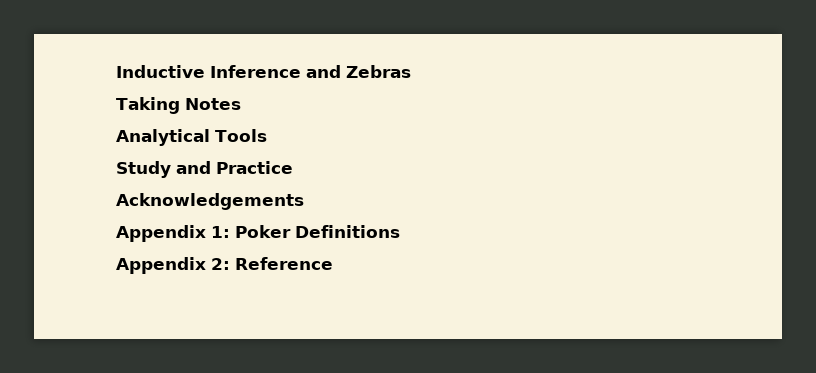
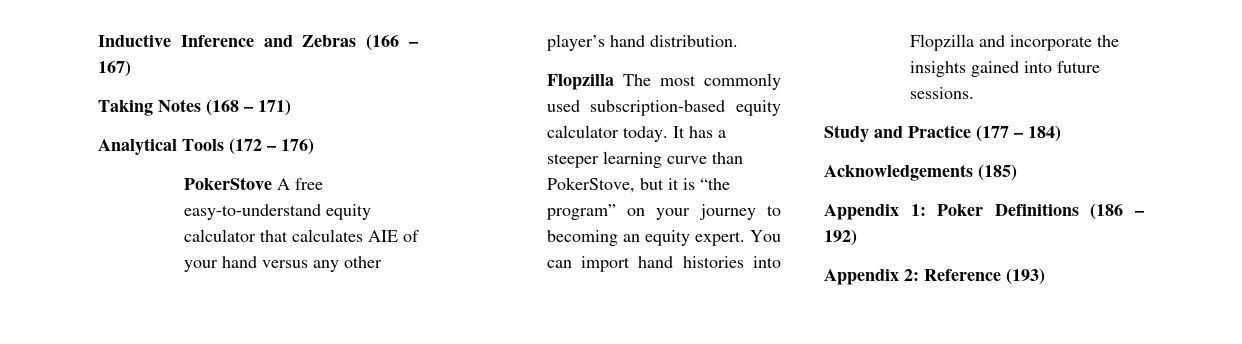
(411, 71) none -> [366,34,419,51] [98,60,131,77] (166 – 167)
(241, 104) none -> [206,99,291,116] (168 – 171)
(267, 135) none -> [229,138,314,155] [183,177,323,190] [183,204,371,220] [183,229,419,242] [183,256,382,272] [546,34,738,51] [546,73,781,90] [546,100,781,116] [546,125,726,142] [546,151,743,168] [546,177,730,193] [546,204,781,220] [546,230,781,246] [546,256,781,272] [909,34,1119,51] [909,61,1100,77] [909,87,974,99] (172 – 176) // PokerStove A free easy-to-understand equity calculator that calculates AIE of your hand versus any other player’s hand distribution. // Flopzilla The most commonly used subscription-based equity calculator today. It has a steeper learning curve than PokerStove, but it is “the program” on your journey to becoming an equity expert. You can import hand histories into Flopzilla and incorporate the insights gained into future sessions.
(293, 167) none -> [976,125,1061,142] (177 – 184)
(304, 201) none -> [978,164,1017,181] (185)
(400, 231) none -> [1090,203,1144,220] [824,229,857,246] (186 – 192)
(333, 263) none -> [1006,268,1045,285] (193)

